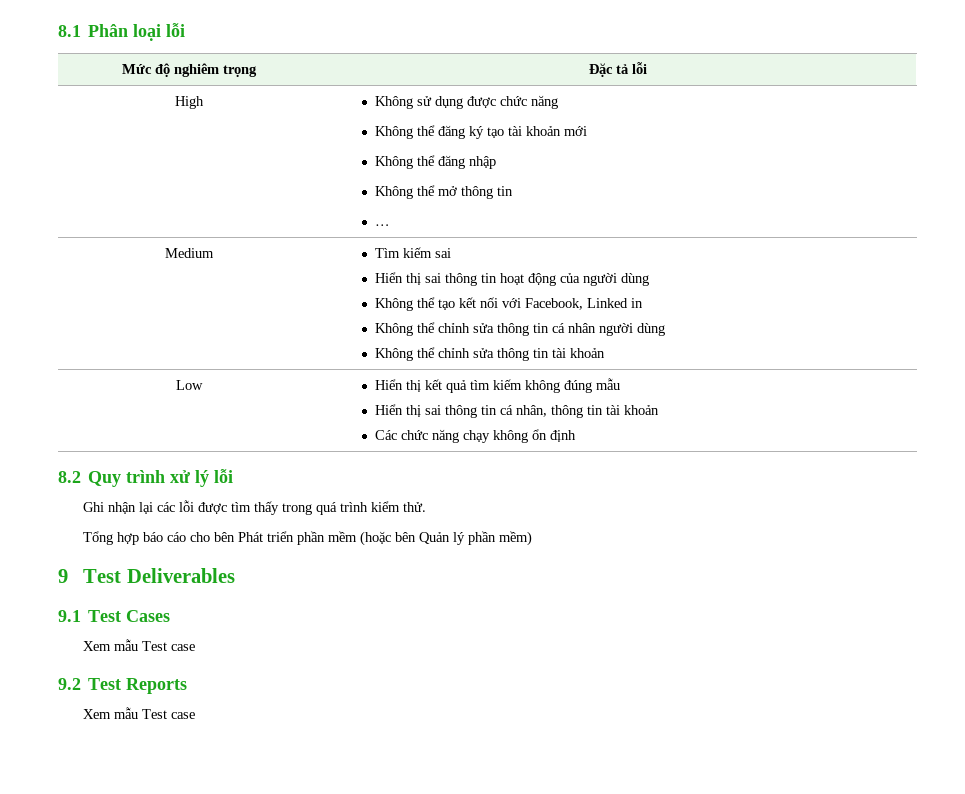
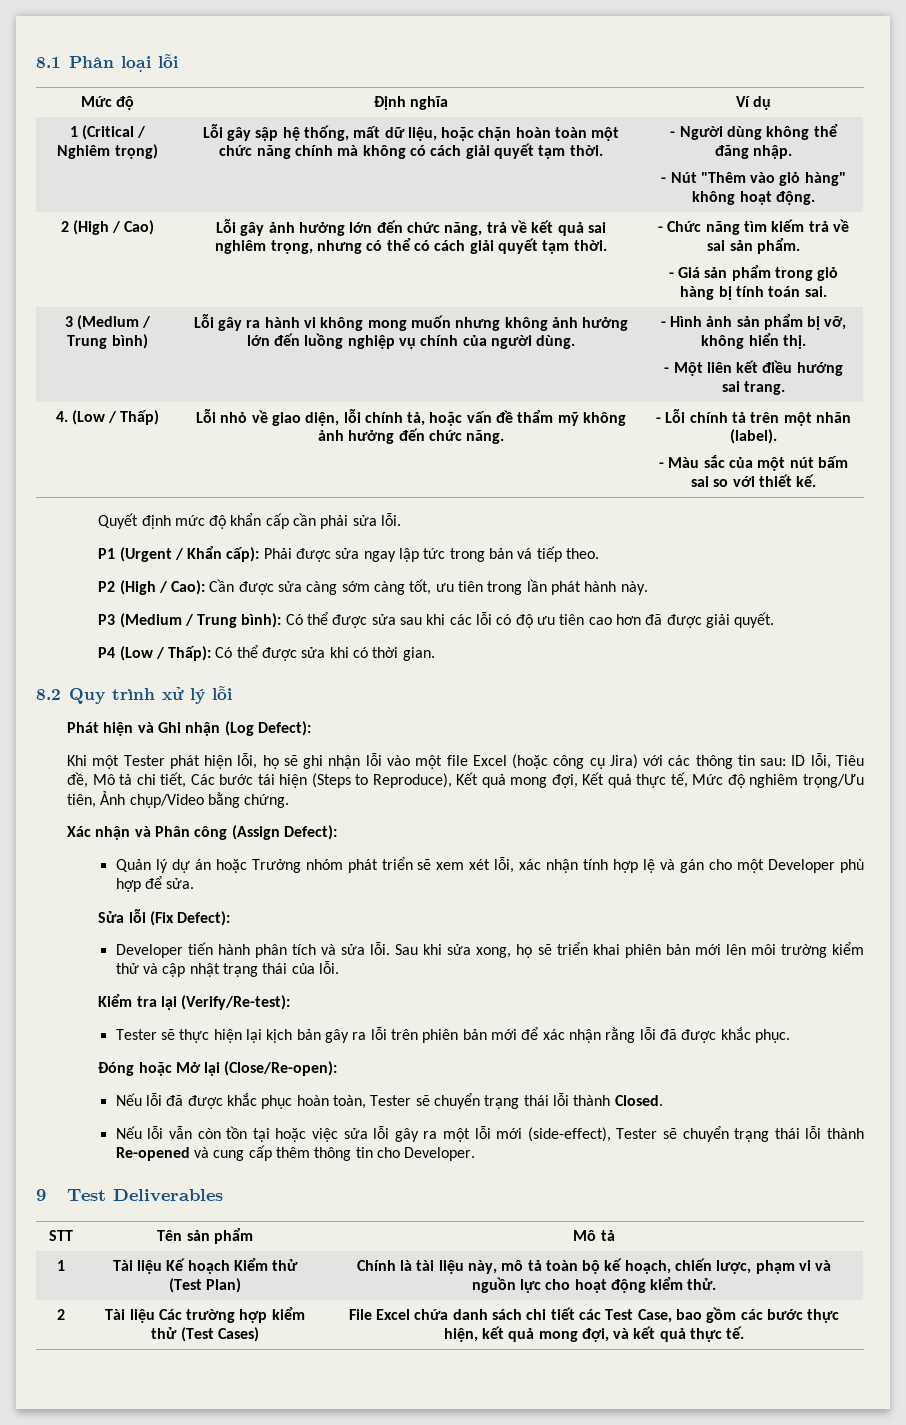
[173,63,257,77] [588,62,647,77] [174,96,204,109] [375,95,559,109] [375,125,588,139] [375,155,497,169] [375,185,514,199] [375,224,391,226] [164,248,214,258] [375,247,452,258] [375,272,650,286] [375,297,644,311] [375,322,666,336] [375,347,606,361] [175,380,203,390] [375,378,621,393] [375,404,660,418] [375,429,577,443] nghiêm trọng | Đặc tả lỗi // High | Không sử dụng được chức năng // Không thể đăng ký tạo tài khoản mới // Không thể đăng nhập // Không thể mở thông tin // … // Medium | Tìm kiếm sai // Hiển thị sai thông tin hoạt động của người dùng // Không thể tạo kết nối với Facebook, Linked in // Không thể chỉnh sửa thông tin cá nhân người dùng // Không thể chỉnh sửa thông tin tài khoản // Low | Hiển thị kết quả tìm kiếm không đúng mẫu // Hiển thị sai thông tin cá nhân, thông tin tài khoản // Các chức năng chạy không ổn định -> [373,96,449,110] [735,96,772,110] [69,125,147,140] [57,144,158,159] [202,124,620,141] [219,143,603,159] [670,124,838,140] [714,145,793,159] [661,172,846,186] [692,191,815,205] [60,220,155,235] [216,219,606,236] [215,238,607,254] [658,219,849,235] [707,238,800,254] [668,265,839,281] [680,286,827,300] [64,315,152,330] [67,334,148,349] [193,314,629,331] [246,333,576,349] [660,314,847,330] [701,333,806,349] [664,360,843,376] [721,381,786,395] [55,410,160,425] [195,409,627,426] [317,428,505,444] [656,409,851,426] [730,429,777,444] [659,455,848,471] [690,474,817,487] [98,513,402,529] [98,546,600,562] [98,579,648,595] [98,612,775,628] [98,645,435,661] | Định nghĩa | Ví dụ // 1 (Critical / Nghiêm trọng) | Lỗi gây sập hệ thống, mất dữ liệu, hoặc chặn hoàn toàn một chức năng chính mà không có cách giải quyết tạm thời. | - Người dùng không thể đăng nhập. // - Nút "Thêm vào giỏ hàng" không hoạt động. // 2 (High / Cao) | Lỗi gây ảnh hưởng lớn đến chức năng, trả về kết quả sai nghiêm trọng, nhưng có thể có cách giải quyết tạm thời. | - Chức năng tìm kiếm trả về sai sản phẩm. // - Giá sản phẩm trong giỏ hàng bị tính toán sai. // 3 (Medium / Trung bình) | Lỗi gây ra hành vi không mong muốn nhưng không ảnh hưởng lớn đến luồng nghiệp vụ chính của người dùng. | - Hình ảnh sản phẩm bị vỡ, không hiển thị. // - Một liên kết điều hướng sai trang. // 4. (Low / Thấp) | Lỗi nhỏ về giao diện, lỗi chính tả, hoặc vấn đề thẩm mỹ không ảnh hưởng đến chức năng. | - Lỗi chính tả trên một nhãn (label). // - Màu sắc của một nút bấm sai so với thiết kế. // Quyết định mức độ khẩn cấp cần phải sửa lỗi. // P1 (Urgent / Khẩn cấp): Phải được sửa ngay lập tức trong bản vá tiếp theo. // P2 (High / Cao): Cần được sửa càng sớm càng tốt, ưu tiên trong lần phát hành này. // P3 (Medium / Trung bình): Có thể được sửa sau khi các lỗi có độ ưu tiên cao hơn đã được giải quyết. // P4 (Low / Thấp): Có thể được sửa khi có thời gian.
[83,500,427,515] [83,531,533,546] [58,568,235,583] [58,610,171,622] [83,639,196,651] [58,678,188,694] [83,707,196,719] Ghi nhận lại các lỗi được tìm thấy trong quá trình kiểm thử. // Tổng hợp báo cáo cho bên Phát triển phần mềm (hoặc bên Quản lý phần mềm) // 9 Test Deliverables // 9.1 Test Cases // Xem mẫu Test case // 9.2 Test Reports // Xem mẫu Test case -> [67,721,312,736] [67,753,864,769] [67,772,864,788] [67,791,290,808] [67,825,338,840] [115,857,865,873] [115,876,195,892] [98,909,231,926] [115,942,864,958] [115,961,340,977] [98,994,291,1010] [115,1027,790,1043] [98,1061,338,1076] [115,1093,663,1109] [115,1126,864,1142] [115,1145,476,1161] [36,1189,224,1202] [49,1230,73,1241] [157,1228,253,1244] [573,1230,615,1241] [57,1260,65,1271] [112,1258,299,1274] [168,1278,242,1293] [356,1258,832,1274] [471,1277,717,1293] [57,1309,65,1320] [105,1307,305,1323] [151,1327,259,1342] [348,1307,840,1323] [443,1326,745,1342] Phát hiện và Ghi nhận (Log Defect): // Khi một Tester phát hiện lỗi, họ sẽ ghi nhận lỗi vào một file Excel (hoặc công cụ Jira) với các thông tin sau: ID lỗi, Tiêu đề, Mô tả chi tiết, Các bước tái hiện (Steps to Reproduce), Kết quả mong đợi, Kết quả thực tế, Mức độ nghiêm trọng/Ưu tiên, Ảnh chụp/Video bằng chứng. // Xác nhận và Phân công (Assign Defect): // Quản lý dự án hoặc Trưởng nhóm phát triển sẽ xem xét lỗi, xác nhận tính hợp lệ và gán cho một Developer phù hợp để sửa. // Sửa lỗi (Fix Defect): // Developer tiến hành phân tích và sửa lỗi. Sau khi sửa xong, họ sẽ triển khai phiên bản mới lên môi trường kiểm thử và cập nhật trạng thái của lỗi. // Kiểm tra lại (Verify/Re-test): // Tester sẽ thực hiện lại kịch bản gây ra lỗi trên phiên bản mới để xác nhận rằng lỗi đã được khắc phục. // Đóng hoặc Mở lại (Close/Re-open): // Nếu lỗi đã được khắc phục hoàn toàn, Tester sẽ chuyển trạng thái lỗi thành Closed. // Nếu lỗi vẫn còn tồn tại hoặc việc sửa lỗi gây ra một lỗi mới (side-effect), Tester sẽ chuyển trạng thái lỗi thành Re-opened và cung cấp thêm thông tin cho Developer. // 9 Test Deliverables // STT | Tên sản phẩm | Mô tả // 1 | Tài liệu Kế hoạch Kiểm thử (Test Plan) | Chính là tài liệu này, mô tả toàn bộ kế hoạch, chiến lược, phạm vi và nguồn lực cho hoạt động kiểm thử. // 2 | Tài liệu Các trường hợp kiểm thử (Test Cases) | File Excel chứa danh sách chi tiết các Test Case, bao gồm các bước thực hiện, kết quả mong đợi, và kết quả thực tế.

